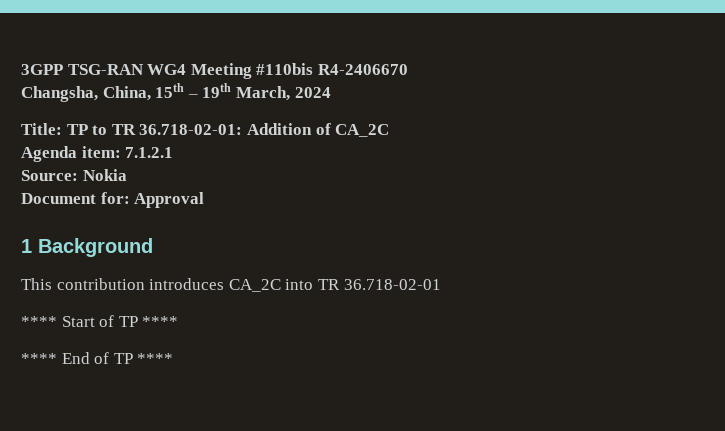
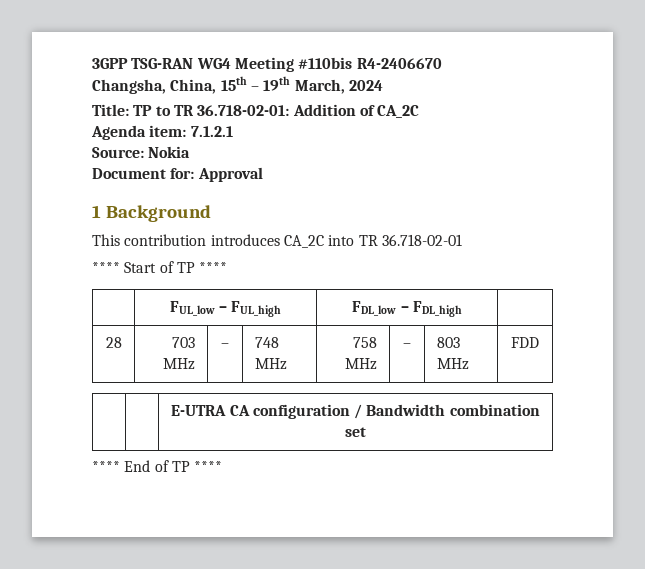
(179, 321) none -> [169,301,282,317] [352,301,462,317] [105,337,122,348] [172,337,196,348] [163,358,196,370] [221,343,229,348] [254,337,279,348] [254,358,287,370] [353,337,378,348] [345,358,378,370] [403,343,411,348] [436,337,460,348] [436,358,469,370] [511,337,539,348] [171,404,540,419] [345,427,366,437] // | FUL_low – FUL_high | FDL_low – FDL_high | // 28 | 703 MHz | – | 748 MHz | 758 MHz | – | 803 MHz | FDD // | | E-UTRA CA configuration / Bandwidth combination set

